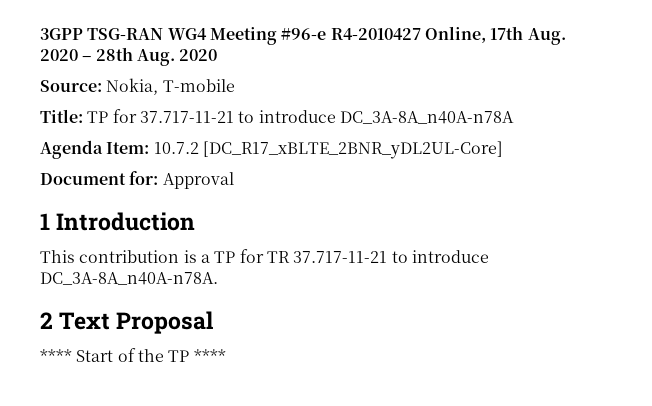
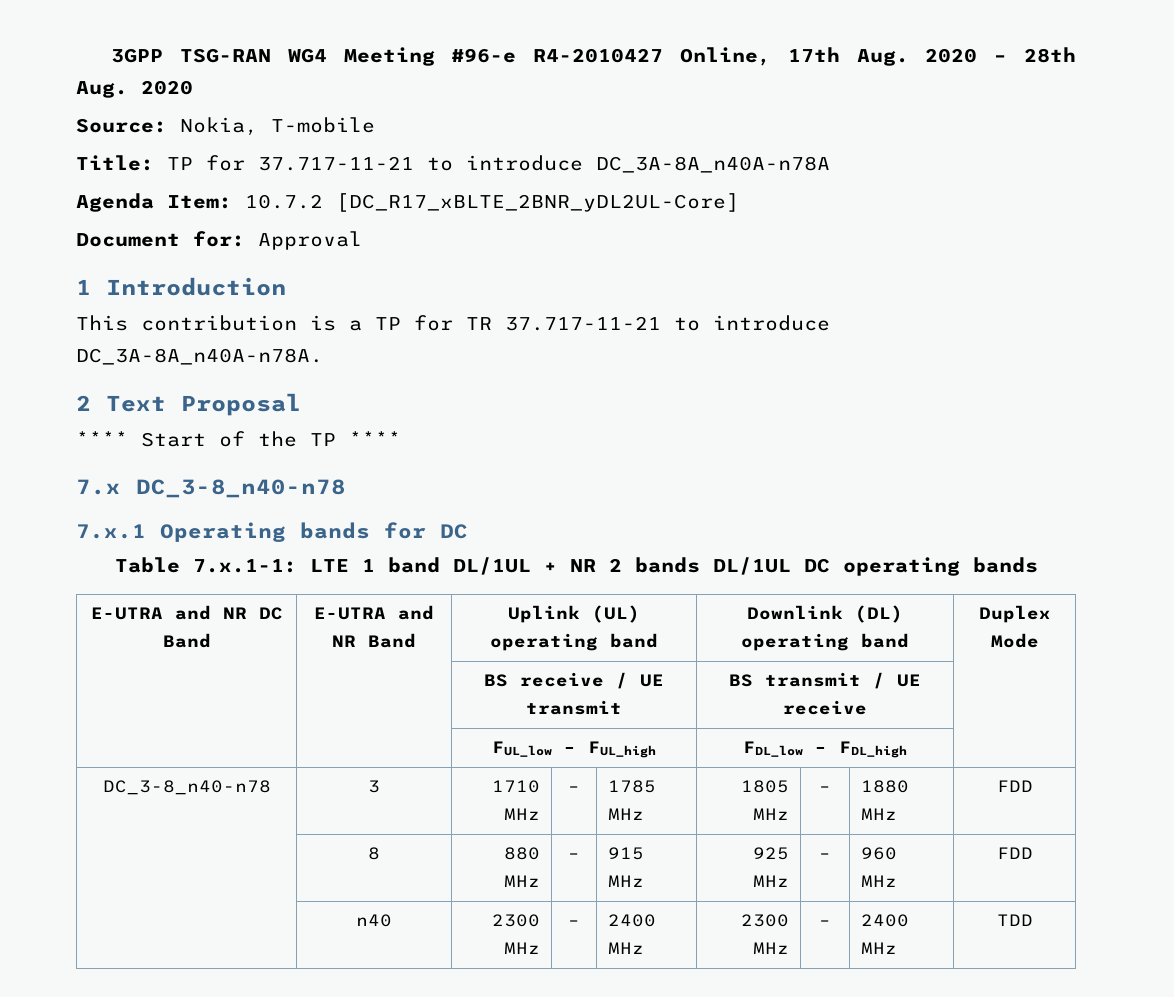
(226, 355) none -> [76,479,346,498] [76,522,468,542] [114,557,1038,576] [90,605,283,620] [162,633,211,648] [314,605,434,620] [332,633,416,648] [508,605,640,623] [490,633,658,651] [747,605,903,623] [741,633,909,651] [978,605,1051,623] [990,633,1039,648] [484,672,664,689] [526,700,622,715] [729,672,921,689] [783,700,867,715] [492,741,656,758] [743,741,907,758] [102,780,271,795] [368,780,380,793] [492,780,541,793] [504,808,541,820] [568,786,580,792] [607,780,656,793] [607,808,644,820] [741,780,790,793] [753,808,790,820] [819,786,831,792] [860,780,909,793] [860,808,897,820] [996,780,1033,792] [368,847,380,860] [504,847,541,860] [504,875,541,887] [568,853,580,859] [607,847,644,860] [607,875,644,887] [753,847,790,860] [753,875,790,887] [819,853,831,859] [860,847,897,860] [860,875,897,887] [996,847,1033,859] [356,914,392,927] [492,914,541,927] [504,942,541,954] [568,920,580,926] [607,914,656,927] [607,942,644,954] [741,914,790,927] [753,942,790,954] [819,920,831,926] [860,914,909,927] [860,942,897,954] [996,914,1033,926] // 7.x DC_3-8_n40-n78 // 7.x.1 Operating bands for DC // Table 7.x.1-1: LTE 1 band DL/1UL + NR 2 bands DL/1UL DC operating bands // E-UTRA and NR DC Band | E-UTRA and NR Band | Uplink (UL) operating band | Downlink (DL) operating band | Duplex Mode // | | BS receive / UE transmit | BS transmit / UE receive | // | | FUL_low – FUL_high | FDL_low – FDL_high | // DC_3-8_n40-n78 | 3 | 1710 MHz | – | 1785 MHz | 1805 MHz | – | 1880 MHz | FDD // | 8 | 880 MHz | – | 915 MHz | 925 MHz | – | 960 MHz | FDD // | n40 | 2300 MHz | – | 2400 MHz | 2300 MHz | – | 2400 MHz | TDD

